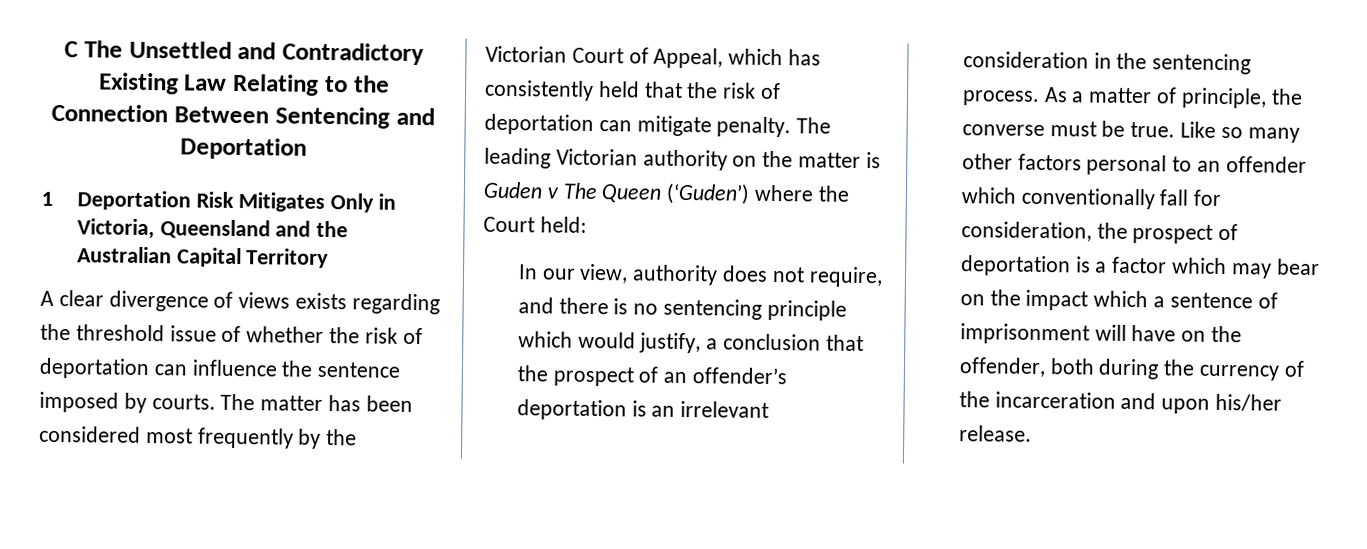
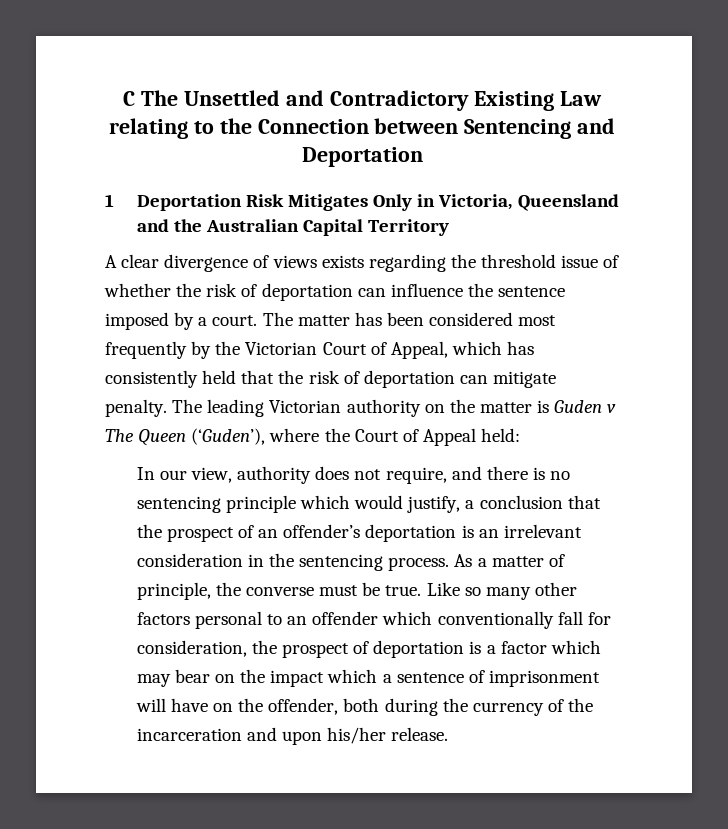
[232,73,319,96] Relating -> [108,118,188,139] relating
[174,106,270,124] Between -> [374,118,459,134] between
[151,394,216,410] courts. -> [198,315,258,326] a court.
[666,182,751,205] (‘Guden’) -> [191,428,266,445] (‘Guden’),
(535, 224) none -> [402,428,476,446] of Appeal

